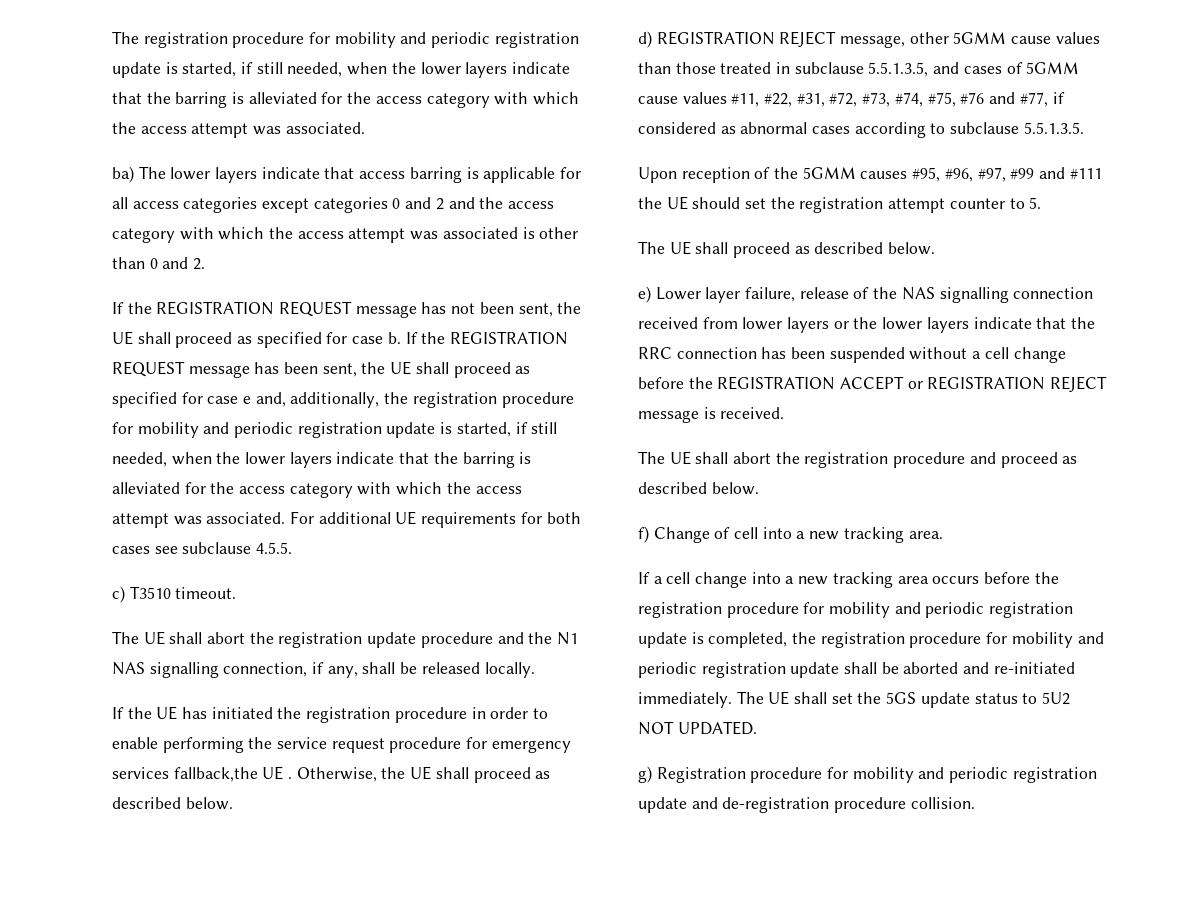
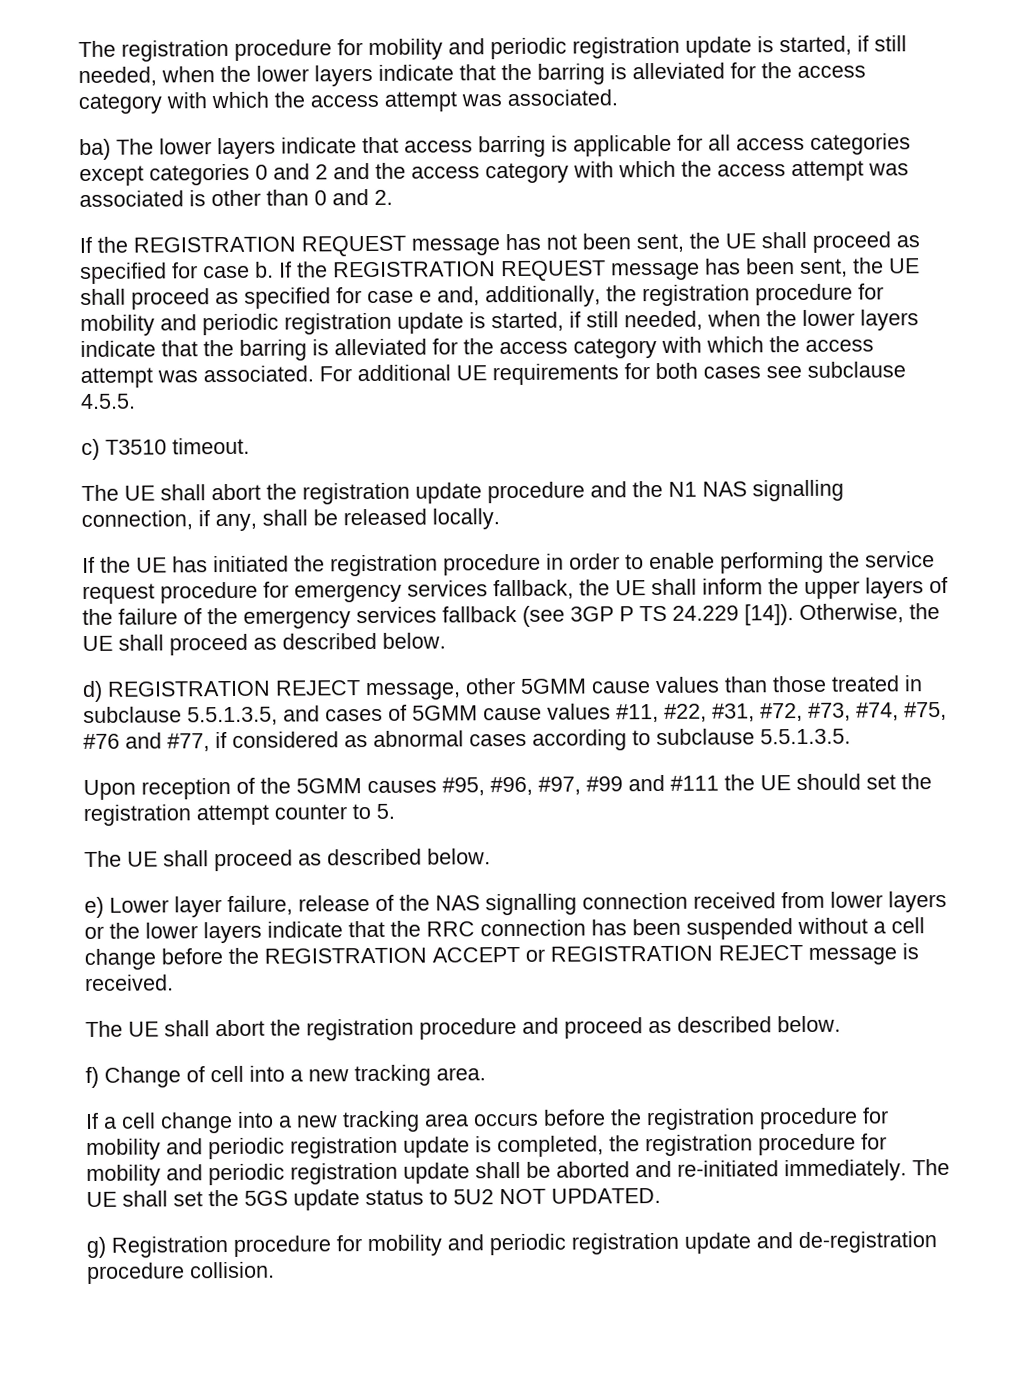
[173,766,292,782] fallback,the UE . -> [492,576,948,600] [81,604,794,629] fallback, the UE shall inform the upper layers of the failure of the emergency services fallback (see 3GP P TS 24.229 [14]).

